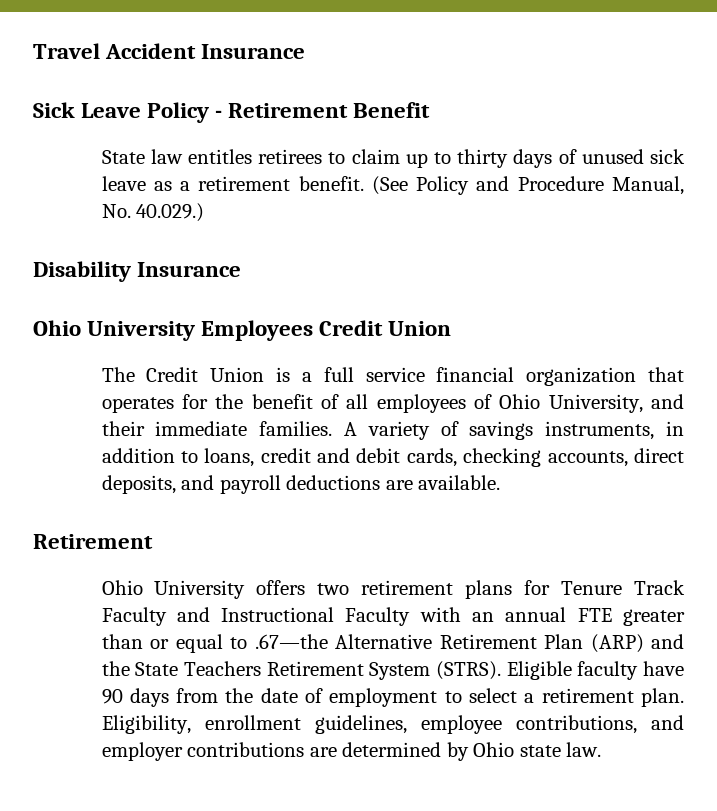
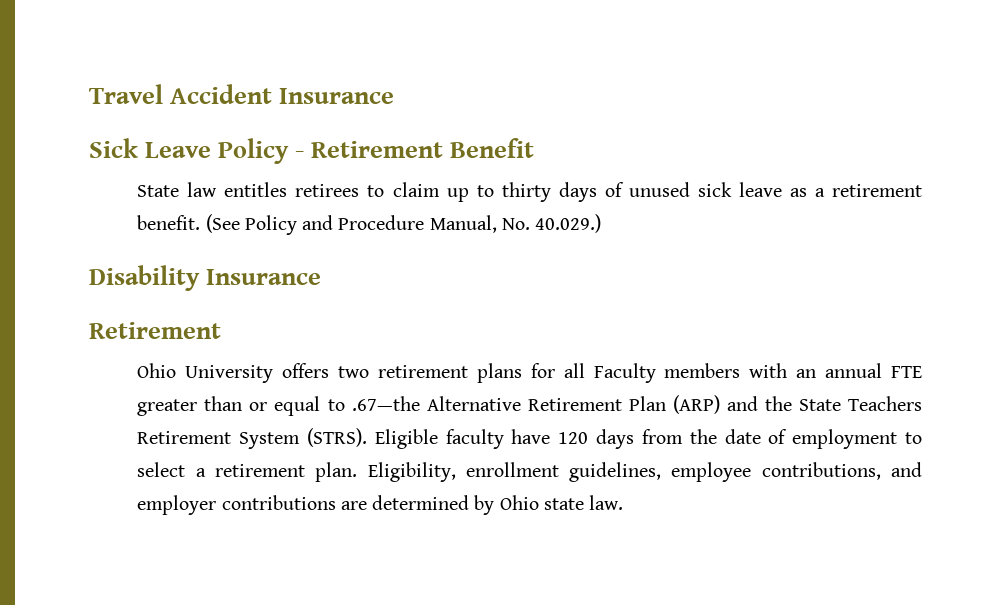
[33,320,452,341] [101,367,685,386] [101,394,685,413] [101,421,685,440] [101,448,684,467] [101,475,501,494] // Ohio University Employees Credit Union // The Credit Union is a full service financial organization that operates for the benefit of all employees of Ohio University, and their immediate families. A variety of savings instruments, in addition to loans, credit and debit cards, checking accounts, direct deposits, and payroll deductions are available. -> (322, 277) none
[561,580,686,595] [101,607,411,626] Tenure Track Faculty and Instructional Faculty -> [563,363,741,383] all Faculty members
[101,689,123,704] 90 -> [558,432,589,444] 120

